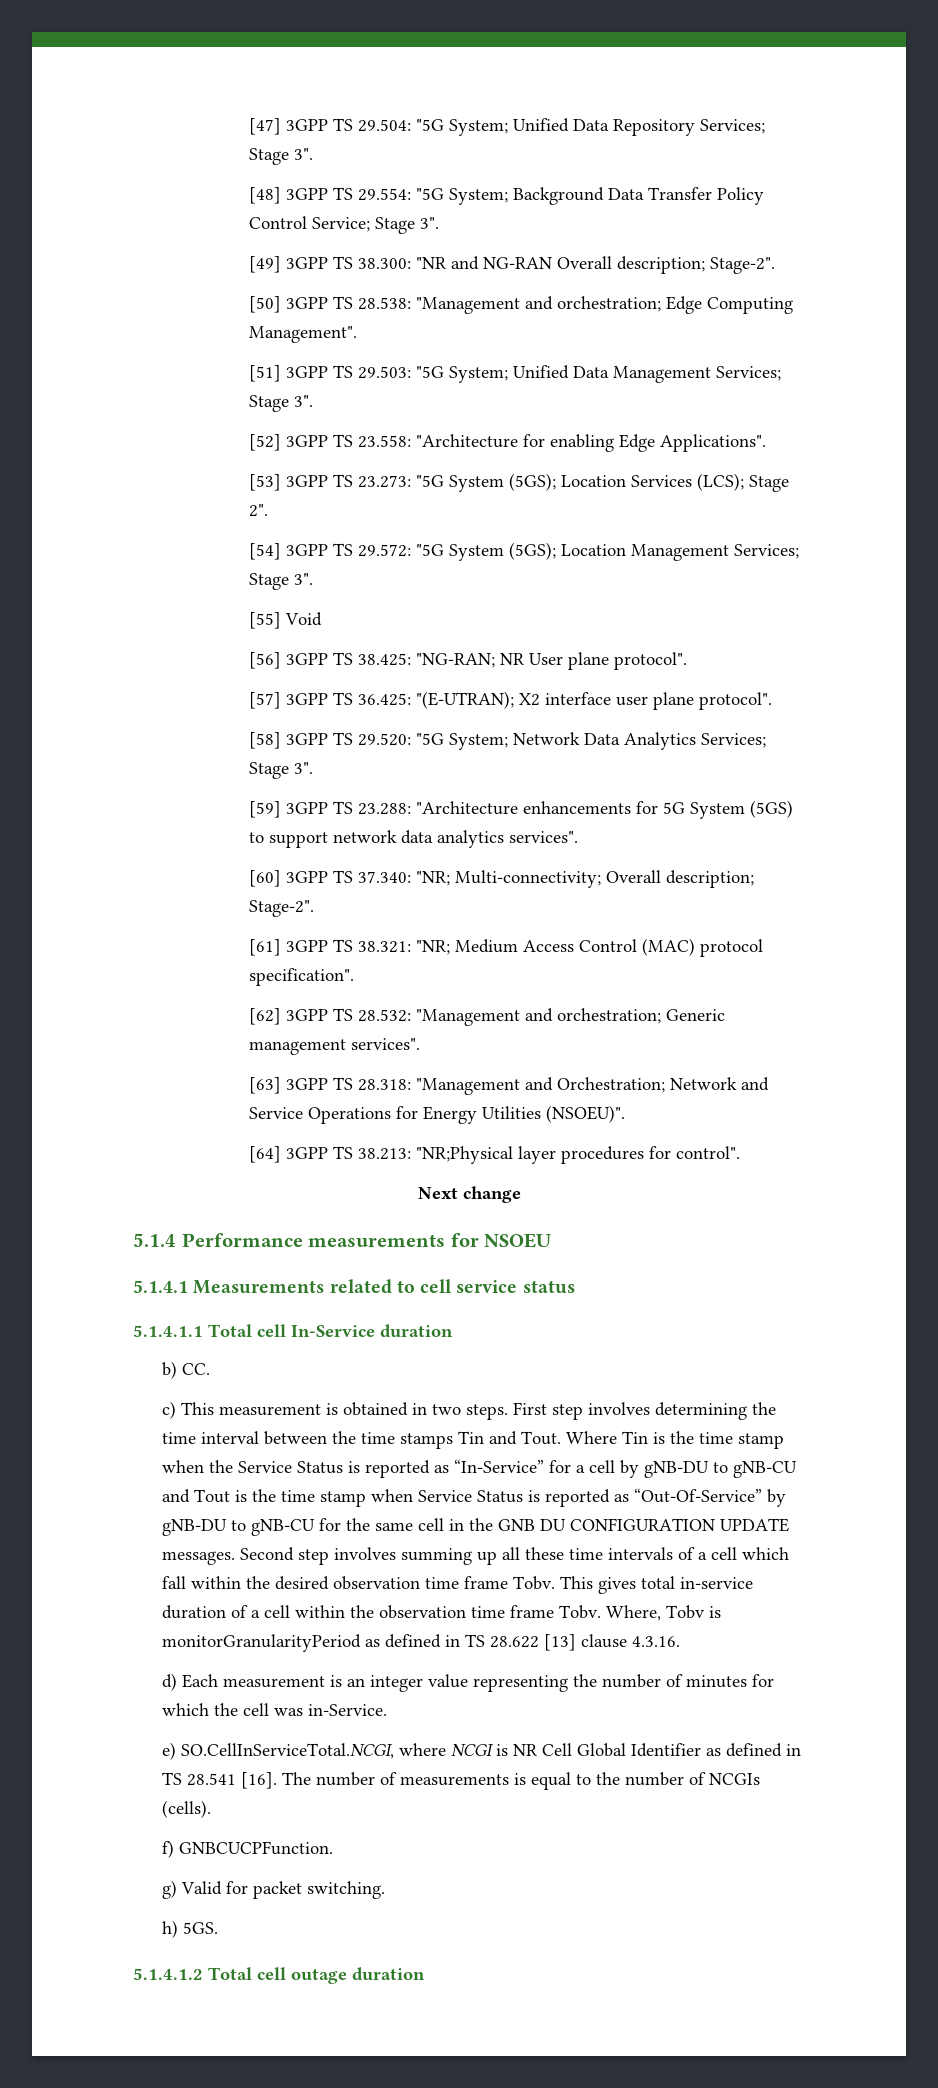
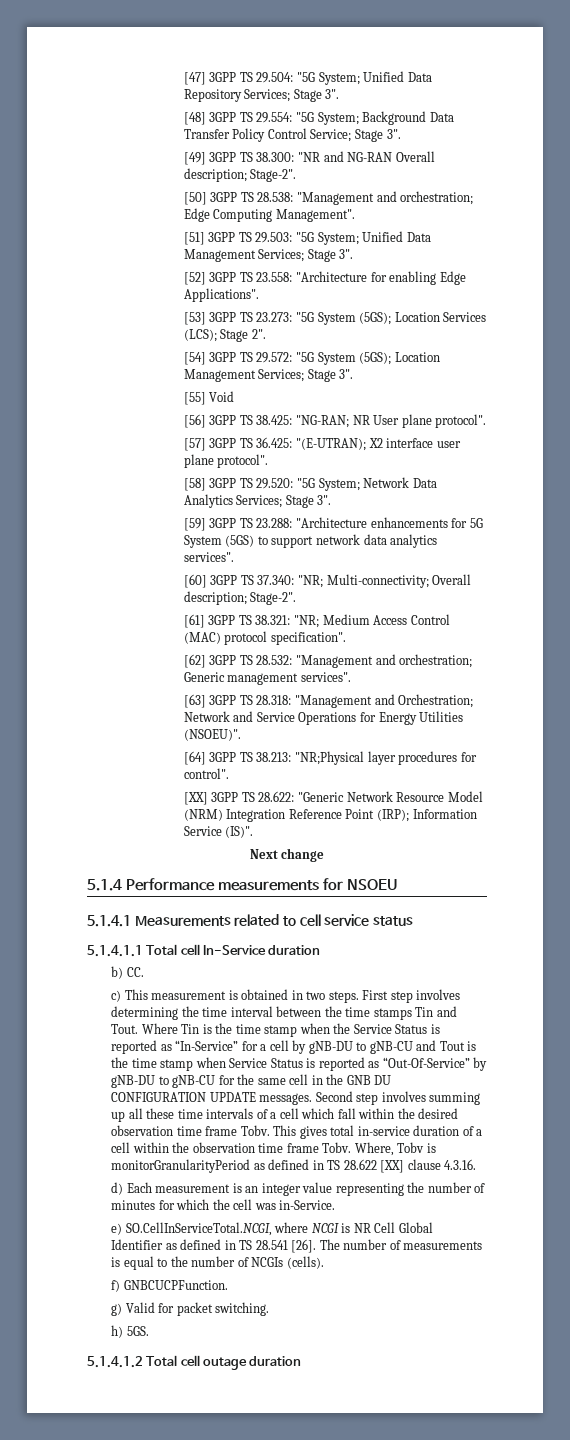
(740, 1152) none -> [183,791,483,805] [183,809,477,822] [183,826,254,838] // [XX] 3GPP TS 28.622: "Generic Network Resource Model (NRM) Integration Reference Point (IRP); Information Service (IS)".
[543,1634,576,1651] [13] -> [380,1160,405,1173] [XX]
[240,1772,277,1789] [16]. -> [291,1239,317,1253] [26].

